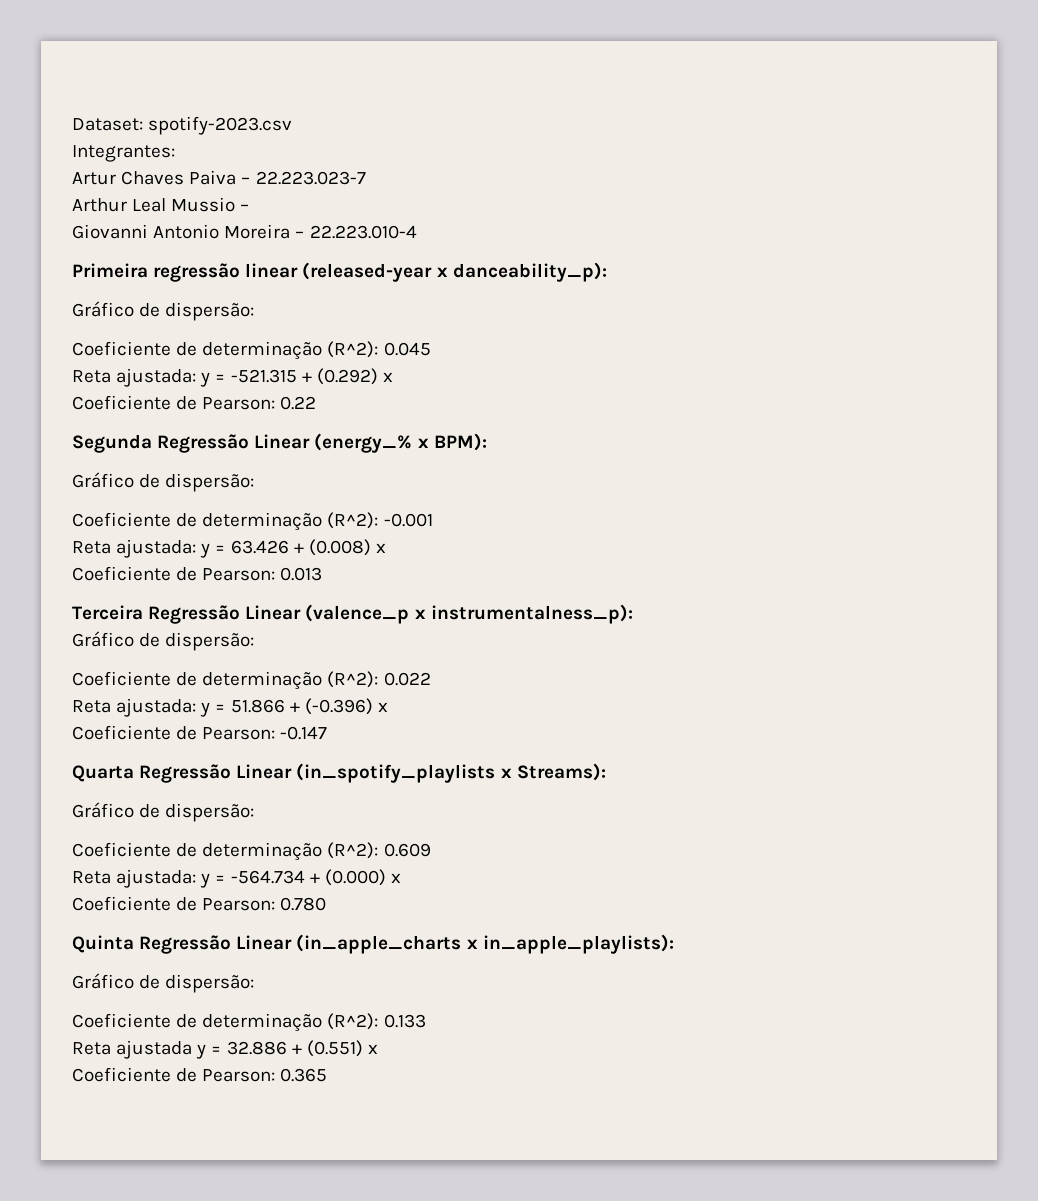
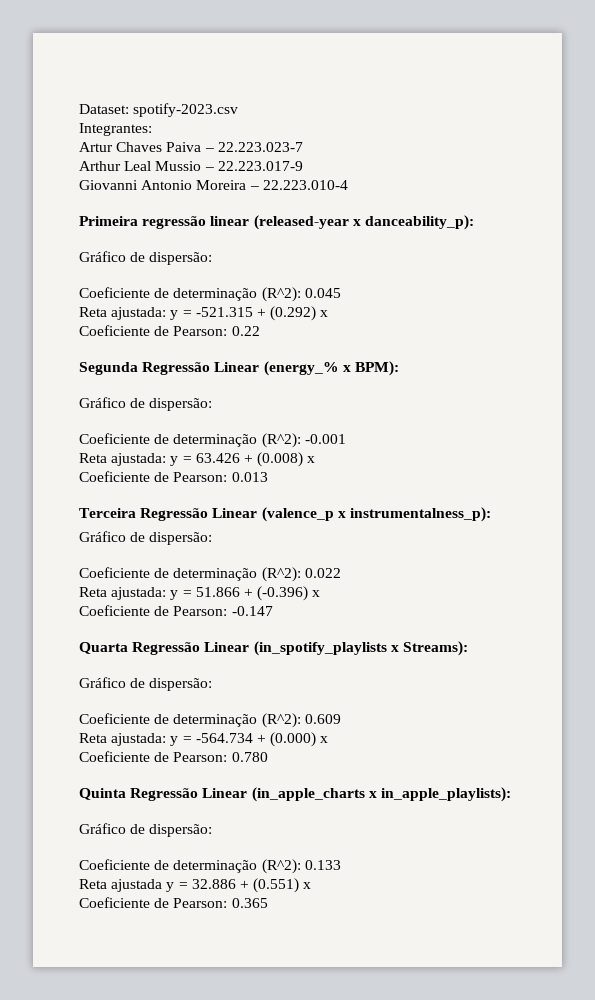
(250, 207) none -> [217,161,303,171] 22.223.017-9

